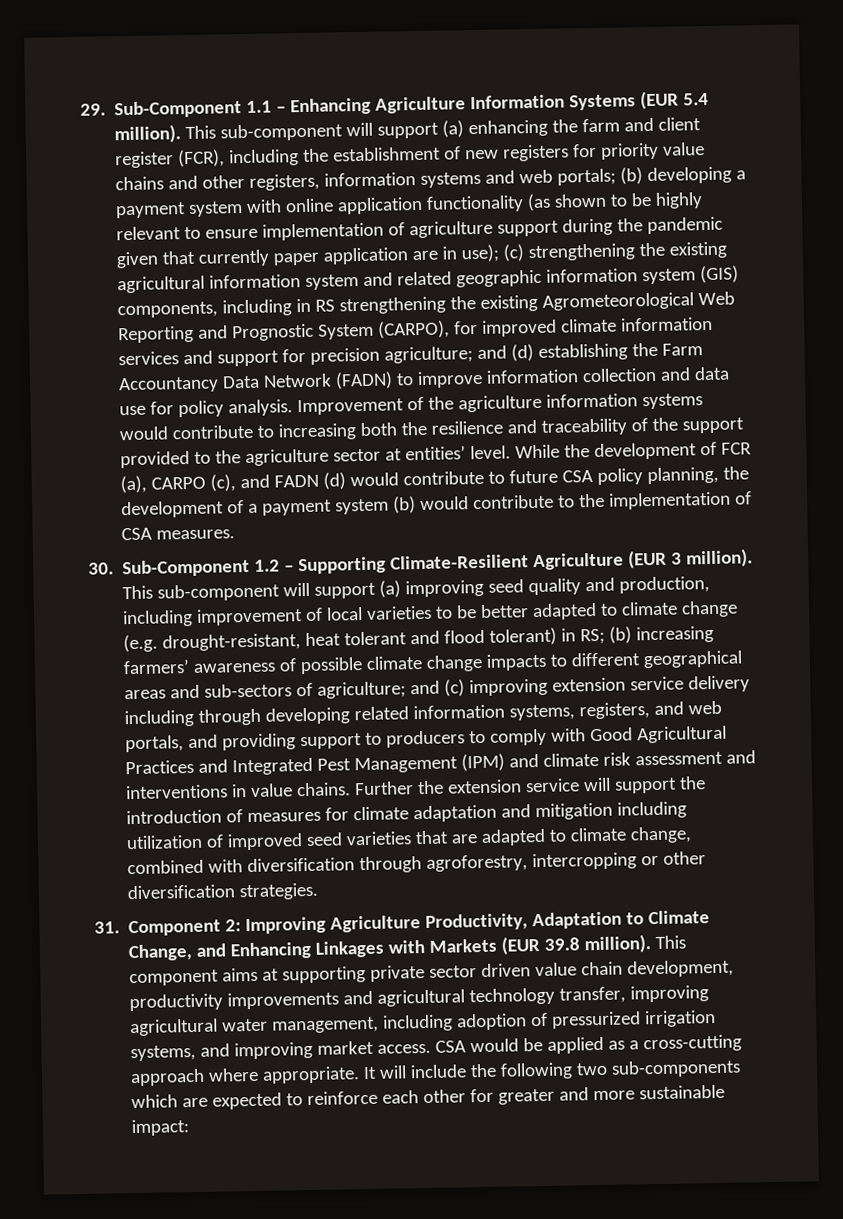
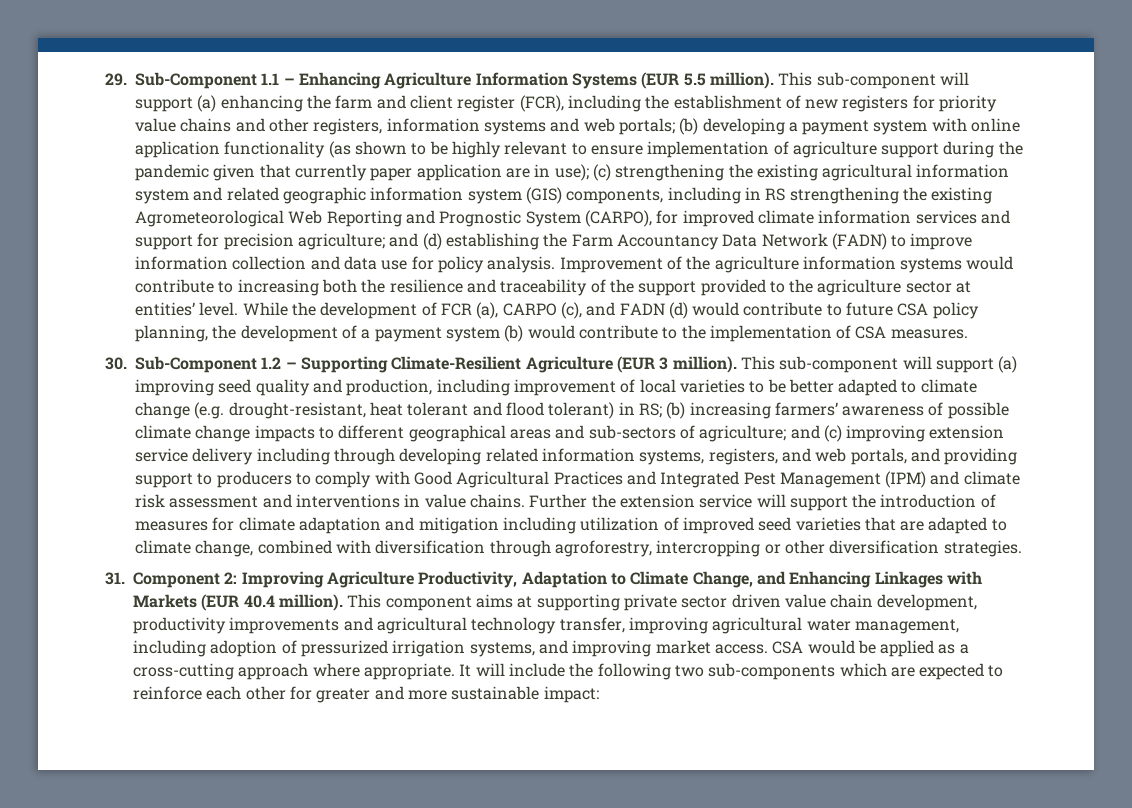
[683,92,710,106] 5.4 -> [683,73,706,86] 5.5
[544,937,581,951] 39.8 -> [243,595,275,608] 40.4

